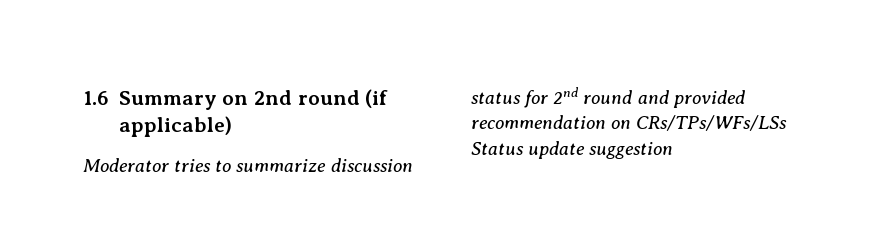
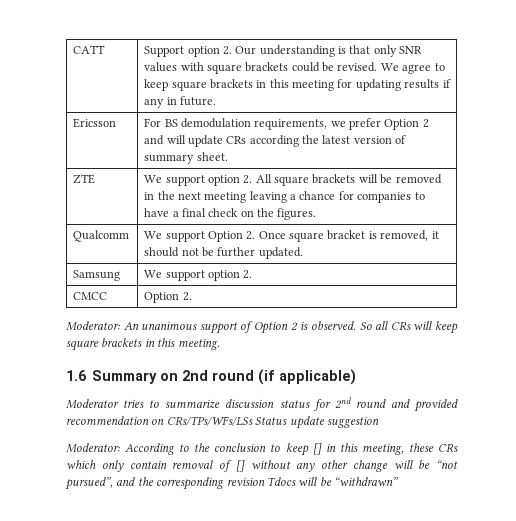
(83, 98) none -> [73,45,106,54] [144,45,423,57] [144,62,445,74] [144,79,451,91] [144,96,216,108] [73,118,117,128] [144,118,429,130] [144,135,407,147] [144,152,228,164] [73,174,96,184] [144,174,442,186] [144,191,425,203] [144,208,317,220] [73,230,130,242] [144,230,439,242] [144,247,303,259] [73,270,121,281] [144,270,253,281] [73,292,108,300] [144,292,192,303] [66,321,459,334] [66,338,220,351] CATT | Support option 2. Our understanding is that only SNR values with square brackets could be revised. We agree to keep square brackets in this meeting for updating results if any in future. // Ericsson | For BS demodulation requirements, we prefer Option 2 and will update CRs according the latest version of summary sheet. // ZTE | We support option 2. All square brackets will be removed in the next meeting leaving a chance for companies to have a final check on the figures. // Qualcomm | We support Option 2. Once square bracket is removed, it should not be further updated. // Samsung | We support option 2. // CMCC | Option 2. // Moderator: An unanimous support of Option 2 is observed. So all CRs will keep square brackets in this meeting. //
(674, 150) none -> [66,443,458,456] [66,460,458,472] [65,477,398,490] // Moderator: According to the conclusion to keep [] in this meeting, these CRs which only contain removal of [] without any other change will be “not pursued”, and the corresponding revision Tdocs will be “withdrawn”

